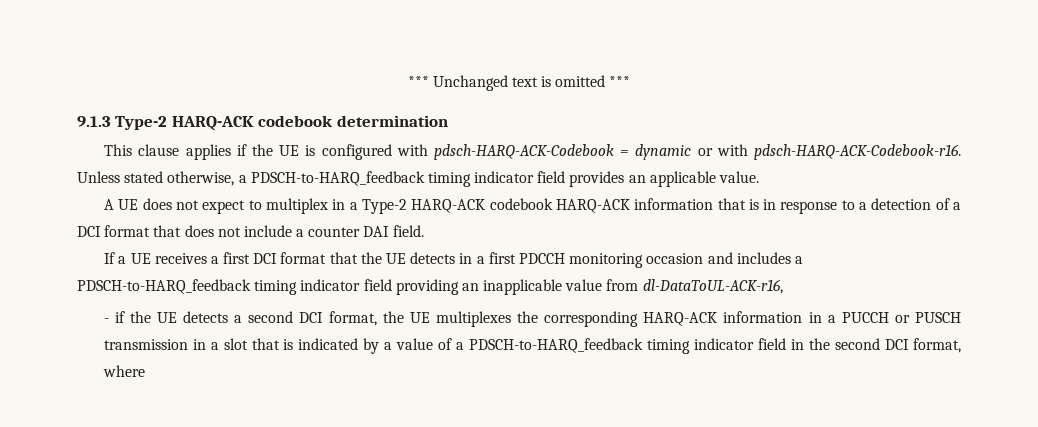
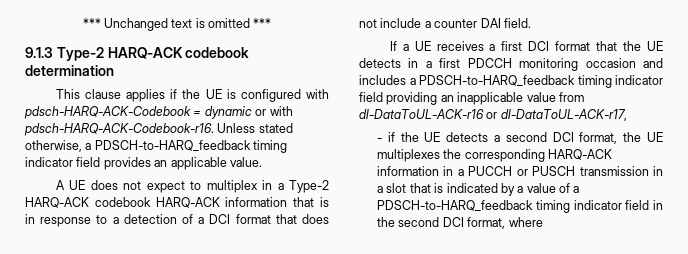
[642,279,783,294] dl-DataToUL-ACK-r16, -> [359,109,627,121] dl-DataToUL-ACK-r16 or dl-DataToUL-ACK-r17,

